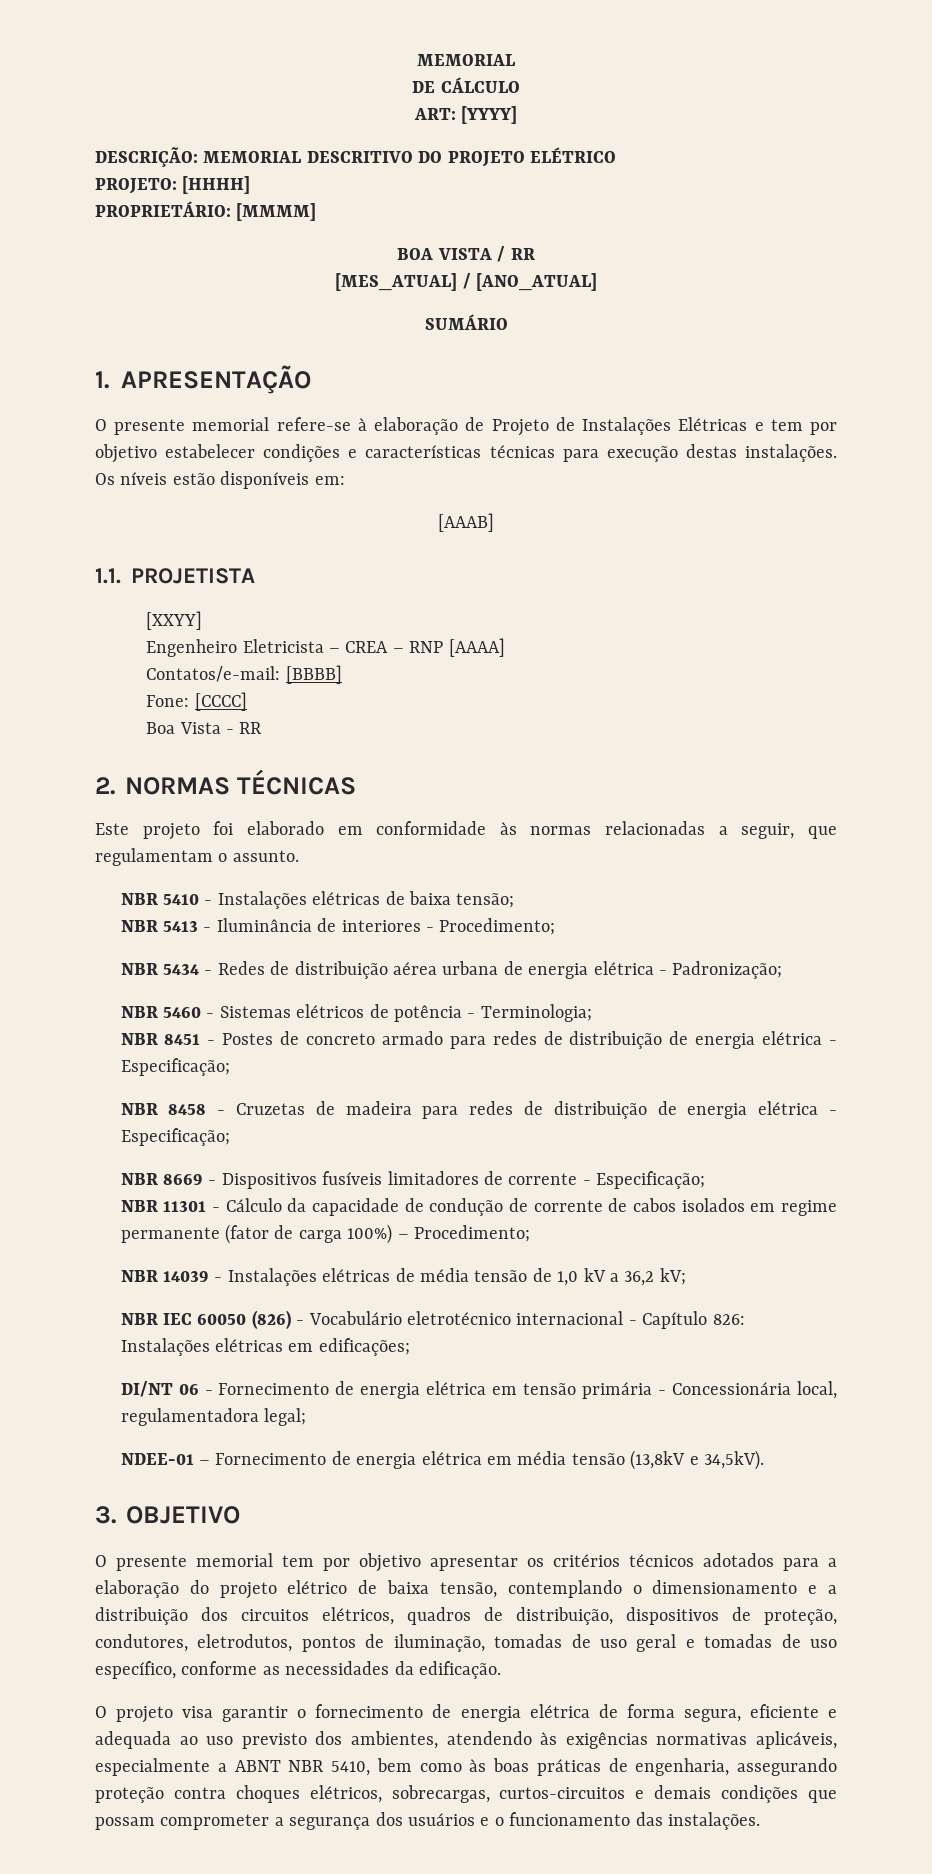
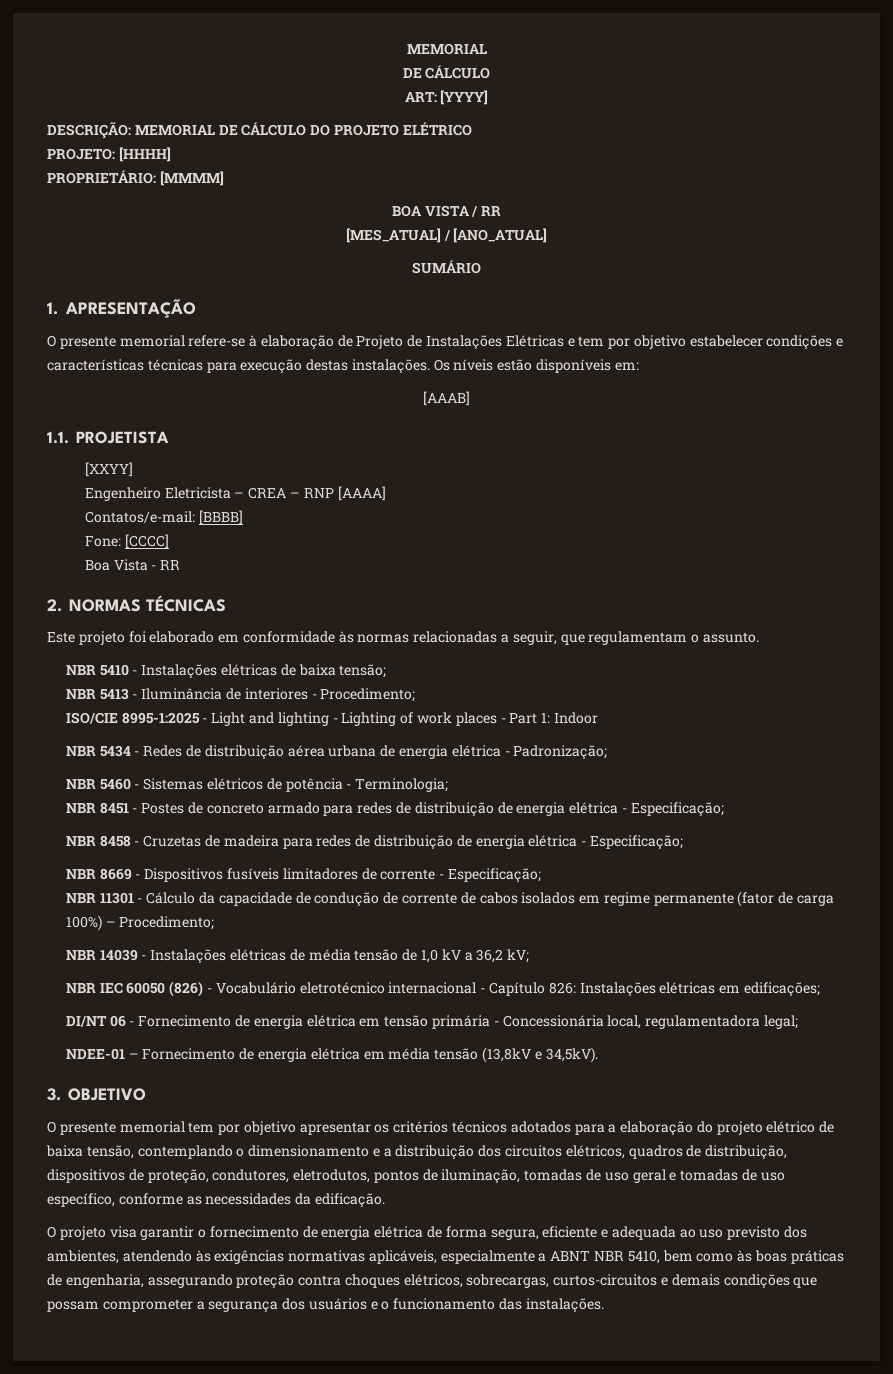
[306,151,413,163] DESCRITIVO -> [218,122,307,136] DE CÁLCULO
(556, 926) none -> [65,712,598,726] // ISO/CIE 8995-1:2025 - Light and lighting - Lighting of work places - Part 1: Indoor

